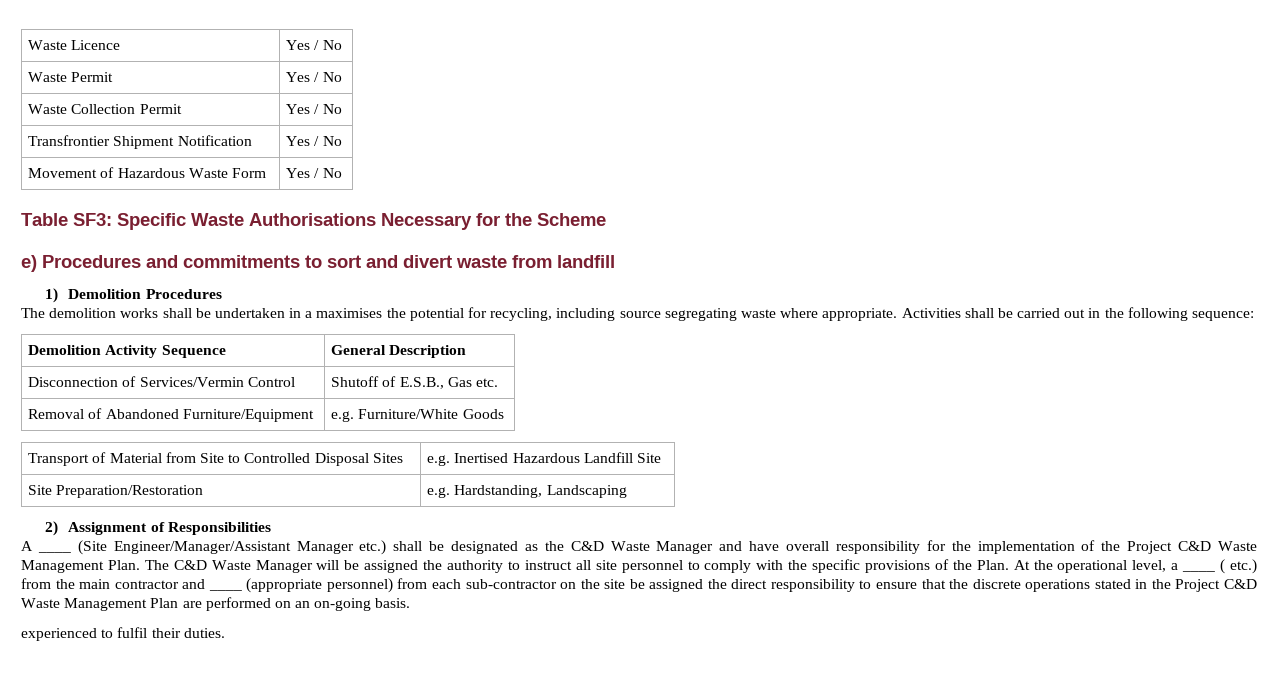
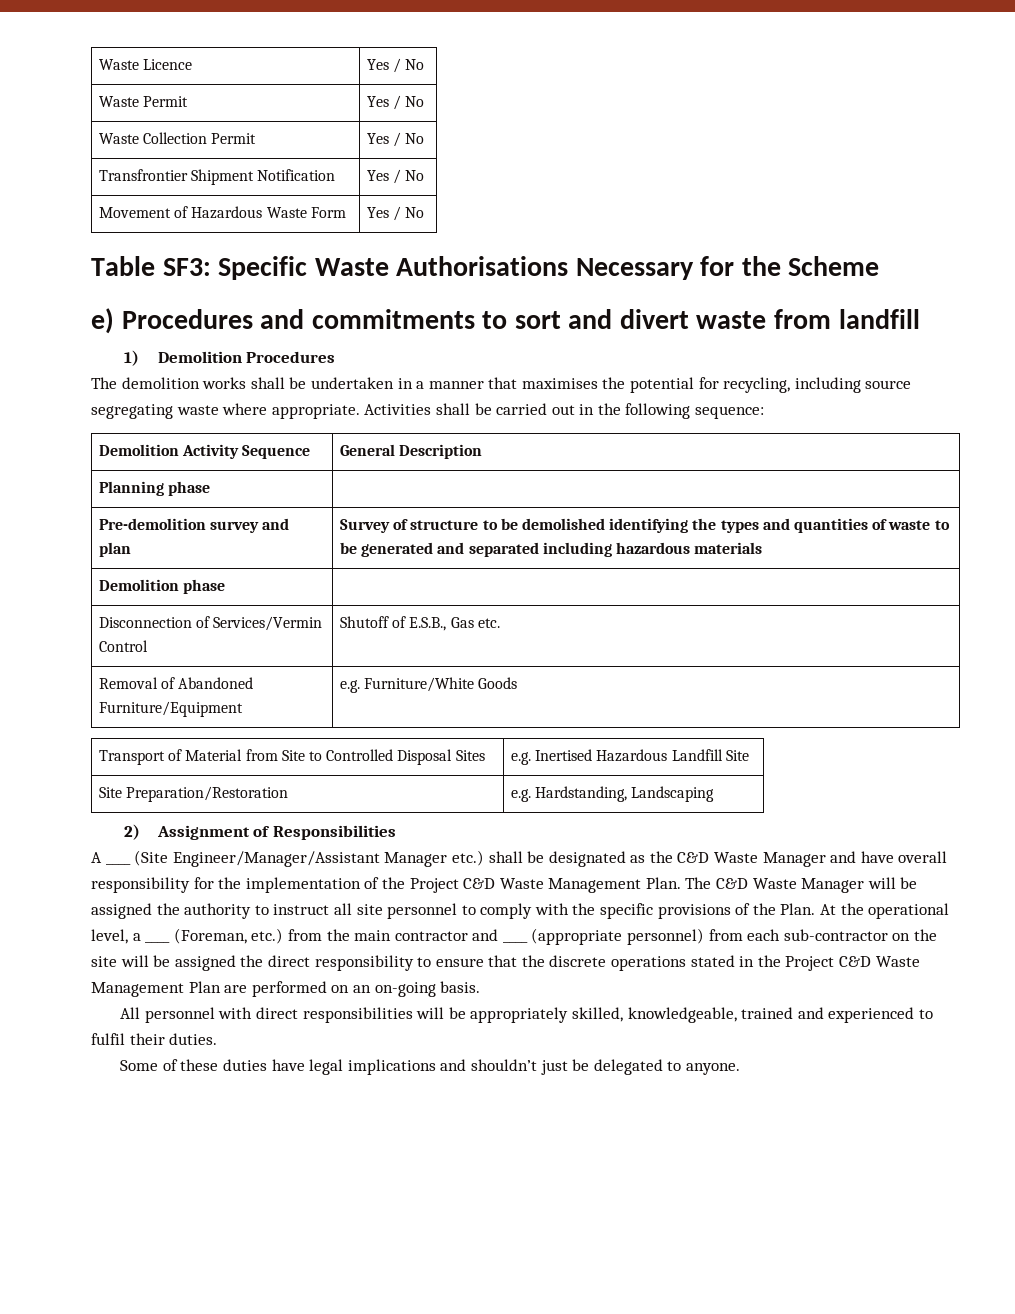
(313, 314) none -> [428,377,518,389] manner that
(467, 351) none -> [99,481,211,496] [99,518,290,533] [99,542,132,557] [340,518,950,533] [340,542,763,557] [99,579,226,594] // Planning phase | // Pre-demolition survey and plan | Survey of structure to be demolished identifying the types and quantities of waste to be generated and separated including hazardous materials // Demolition phase |
[1220,559,1226,574] ( -> [173,928,247,944] (Foreman,
(626, 584) none -> [120,955,149,967] will
(411, 603) none -> [120,1007,824,1023] All personnel with direct responsibilities will be appropriately skilled, knowledgeable, trained and
(225, 633) none -> [120,1059,740,1075] // Some of these duties have legal implications and shouldn’t just be delegated to anyone.

